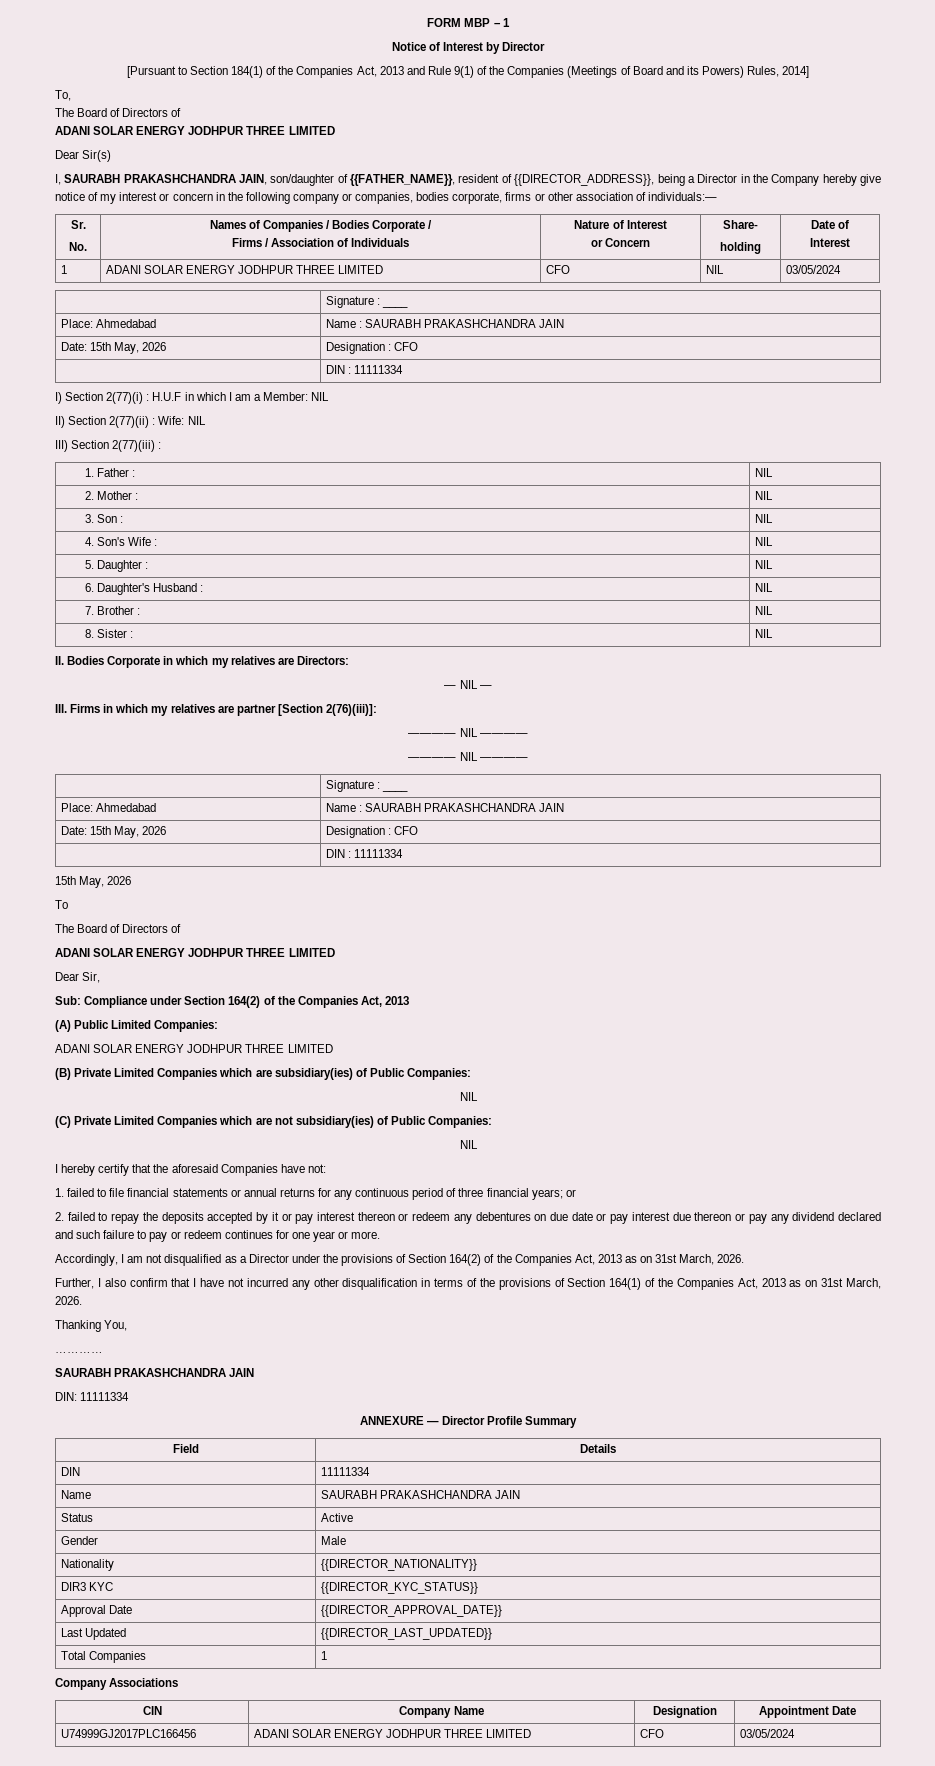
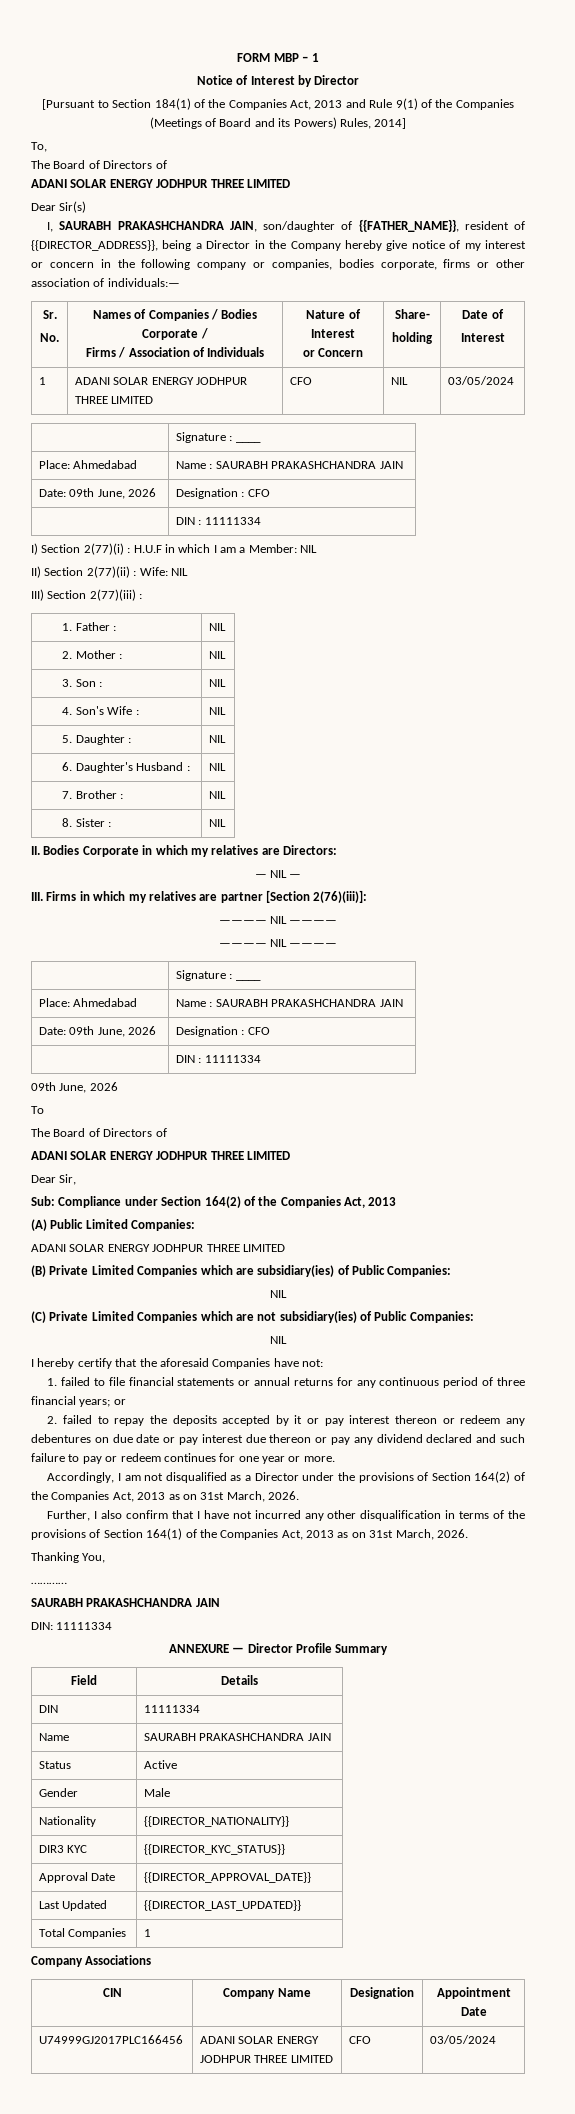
[89,342,140,354] 15th May, -> [69,488,125,499] 09th June,
[89,826,167,838] [325,826,419,838] [325,849,404,858] [55,876,105,888] 15th May, 2026 | Designation : CFO // | DIN : 11111334 // 15th May, -> [69,1026,157,1037] [176,1026,270,1037] [176,1055,261,1063] [31,1082,87,1093] 09th June, 2026 | Designation : CFO // | DIN : 11111334 // 09th June,

